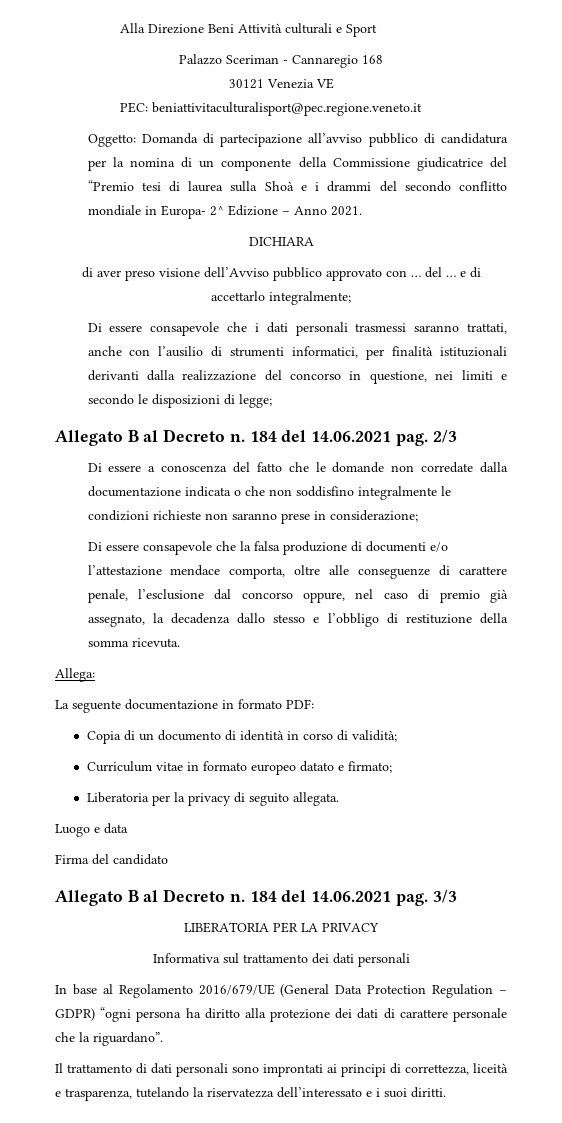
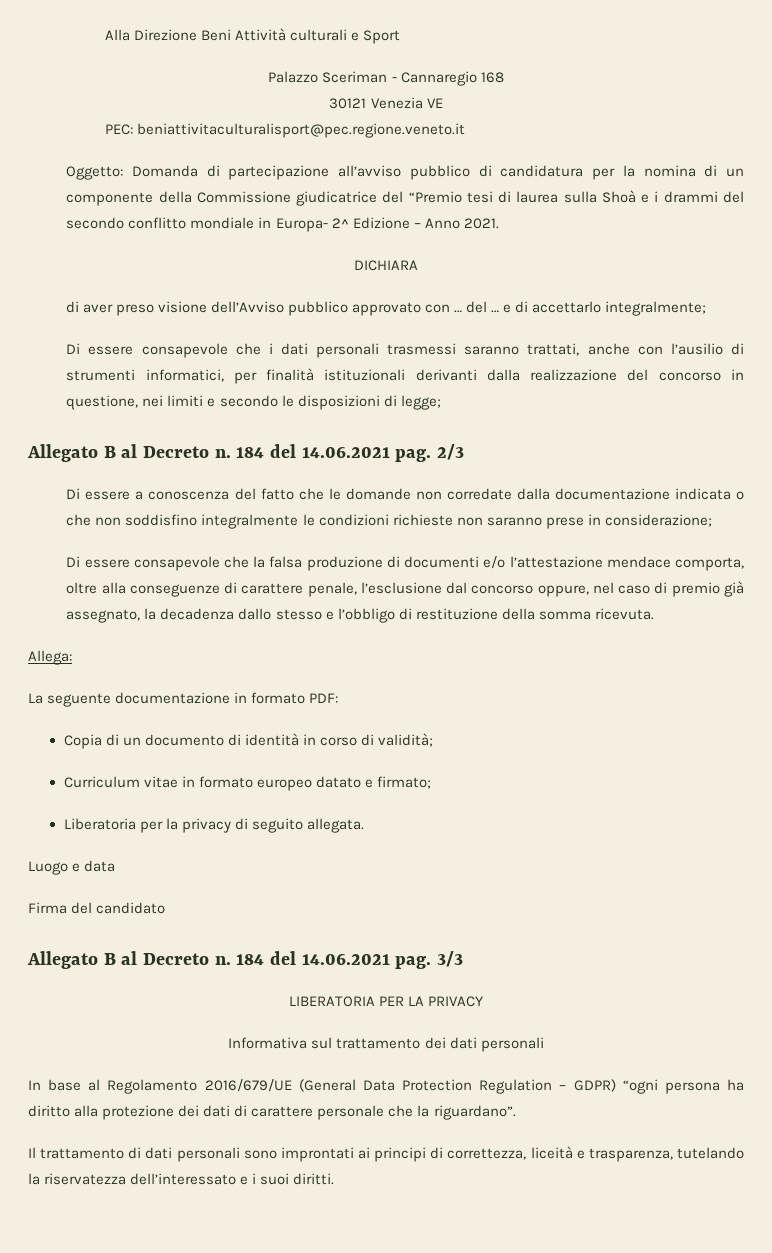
[329,565,350,575] alle -> [101,582,126,594] alla

